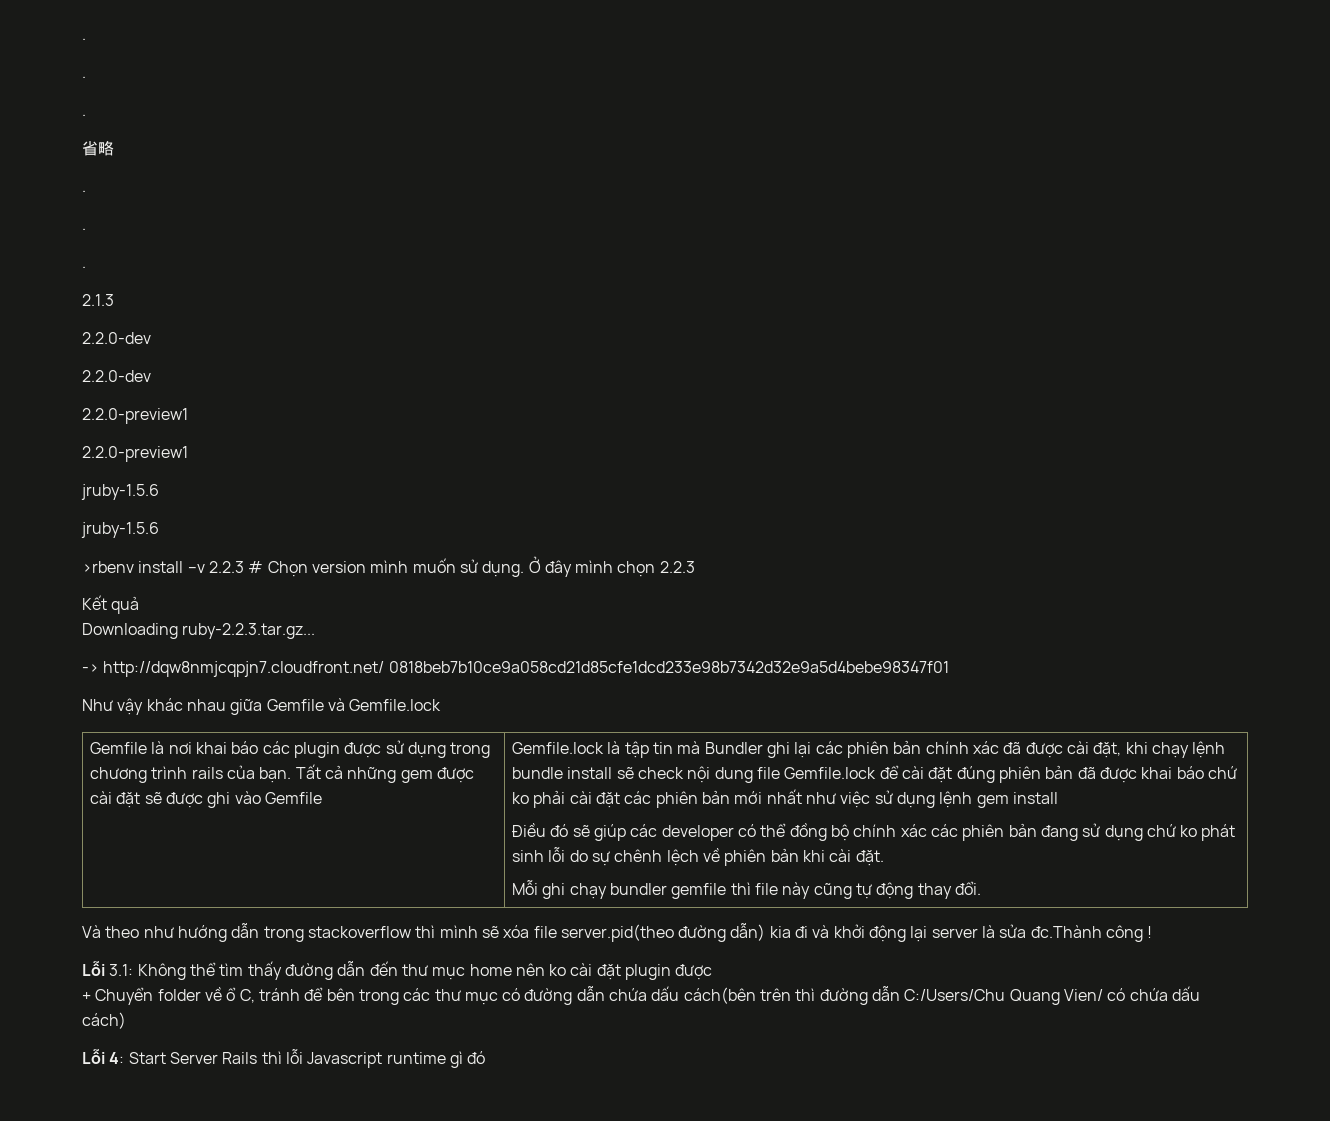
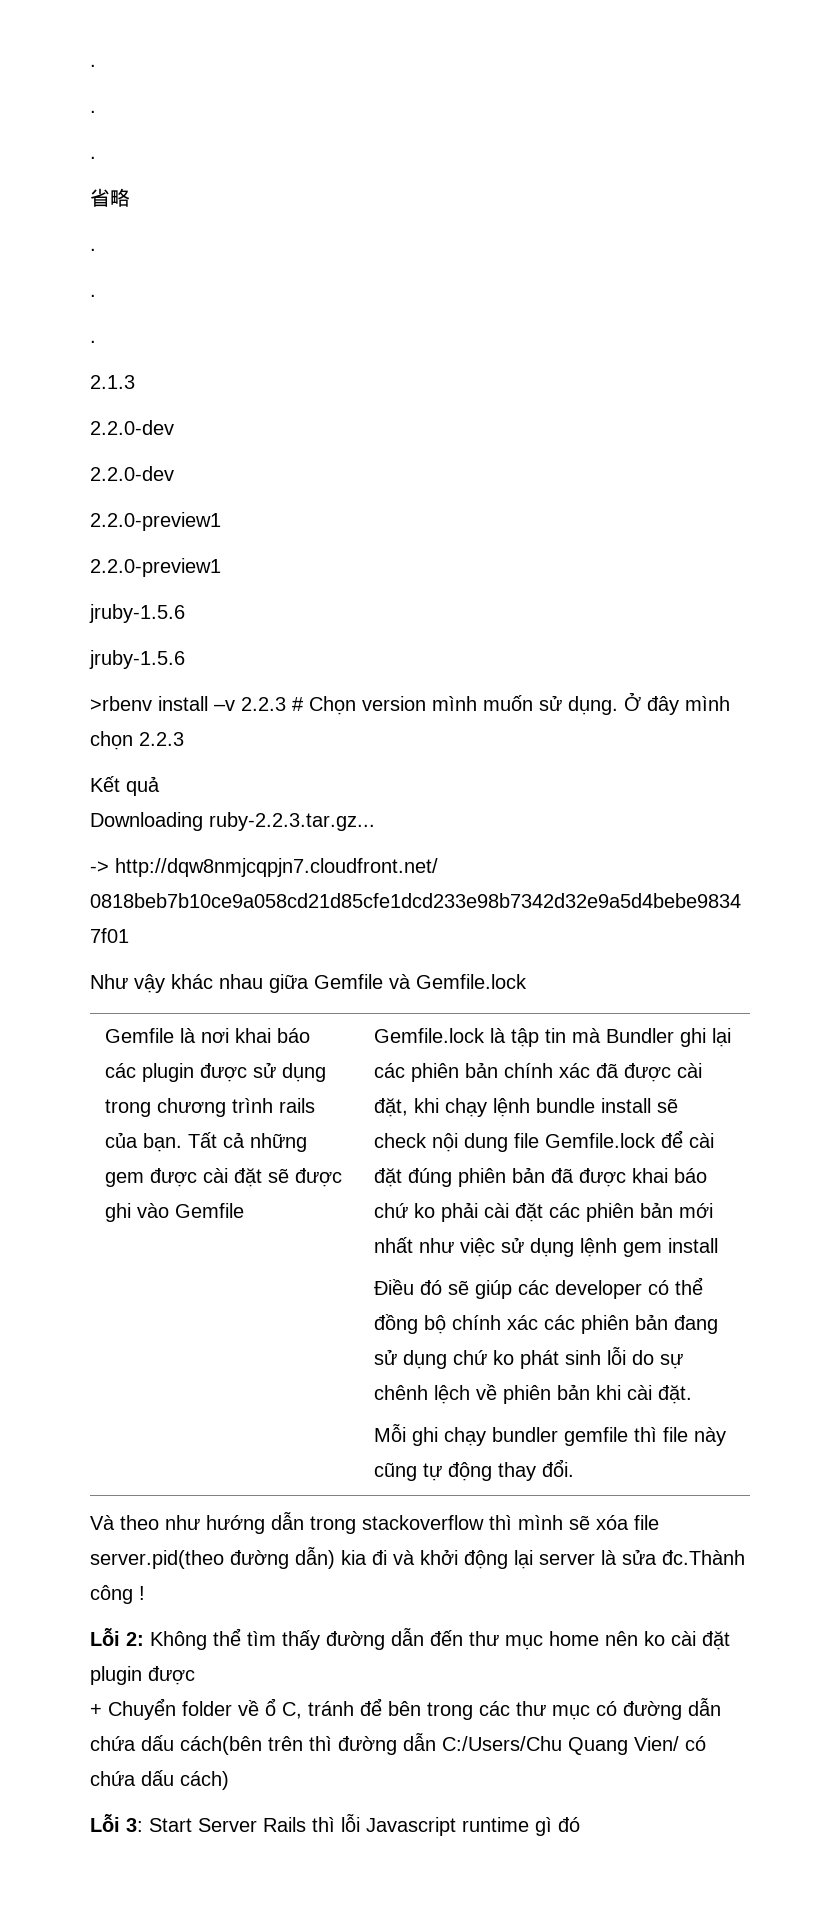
[109,964,134,976] 3.1: -> [126,1632,144,1646] 2:
[109,1052,125,1064] 4: -> [126,1818,143,1832] 3:

